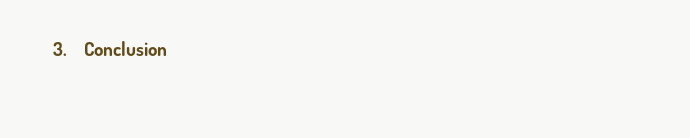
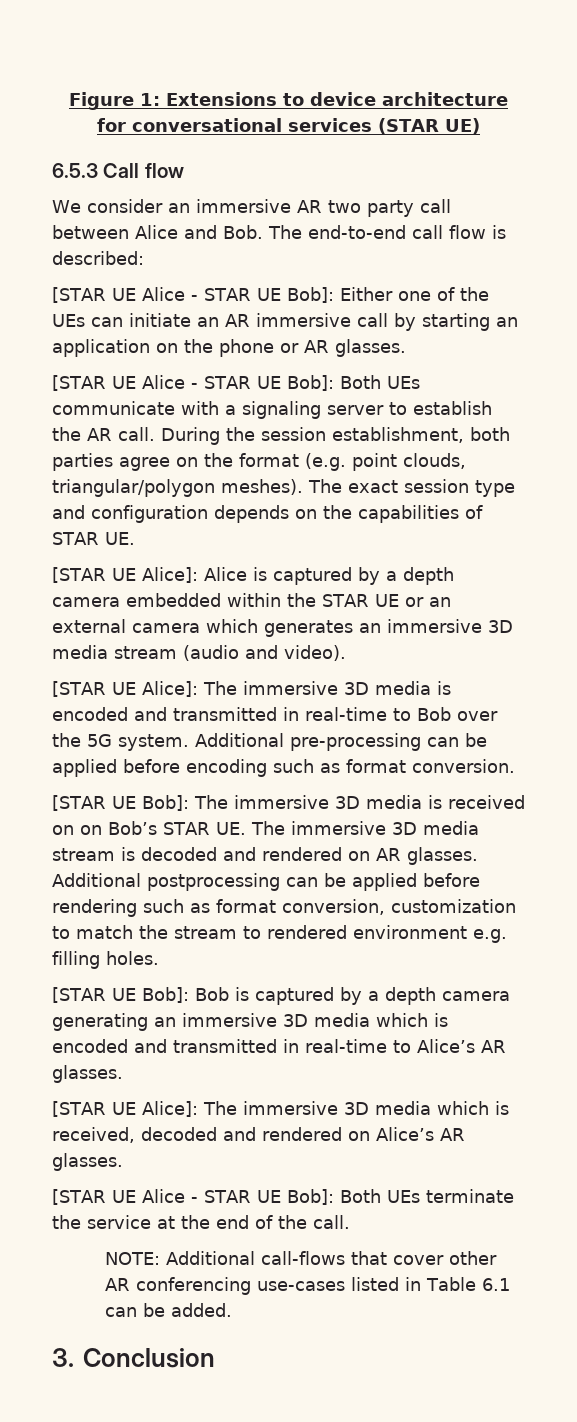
(53, 49) none -> [69,92,508,110] [97,118,480,134] [52,163,184,178] [52,199,451,217] [52,225,506,239] [52,251,144,265] [52,287,489,303] [52,313,518,331] [52,339,406,357] [52,375,420,391] [52,401,492,419] [52,427,510,445] [52,453,466,471] [52,479,515,497] [52,505,483,523] [52,532,135,545] [52,567,454,585] [52,593,451,607] [52,619,513,637] [52,645,346,661] [52,681,451,697] [52,707,498,721] [52,733,487,751] [52,759,515,777] [52,795,525,811] [52,821,479,835] [52,847,478,865] [52,873,480,891] [52,899,516,917] [52,925,507,943] [52,951,159,969] [52,987,510,1005] [52,1013,448,1031] [52,1039,506,1053] [52,1065,123,1083] [52,1101,509,1117] [52,1127,465,1143] [52,1153,123,1171] [52,1189,514,1205] [52,1215,350,1229] [104,1251,497,1265] [104,1277,510,1295] [104,1303,232,1317] Figure 1: Extensions to device architecture for conversational services (STAR UE) // 6.5.3 Call flow // We consider an immersive AR two party call between Alice and Bob. The end-to-end call flow is described: // [STAR UE Alice - STAR UE Bob]: Either one of the UEs can initiate an AR immersive call by starting an application on the phone or AR glasses. // [STAR UE Alice - STAR UE Bob]: Both UEs communicate with a signaling server to establish the AR call. During the session establishment, both parties agree on the format (e.g. point clouds, triangular/polygon meshes). The exact session type and configuration depends on the capabilities of STAR UE. // [STAR UE Alice]: Alice is captured by a depth camera embedded within the STAR UE or an external camera which generates an immersive 3D media stream (audio and video). // [STAR UE Alice]: The immersive 3D media is encoded and transmitted in real-time to Bob over the 5G system. Additional pre-processing can be applied before encoding such as format conversion. // [STAR UE Bob]: The immersive 3D media is received on on Bob’s STAR UE. The immersive 3D media stream is decoded and rendered on AR glasses. Additional postprocessing can be applied before rendering such as format conversion, customization to match the stream to rendered environment e.g. filling holes. // [STAR UE Bob]: Bob is captured by a depth camera generating an immersive 3D media which is encoded and transmitted in real-time to Alice’s AR glasses. // [STAR UE Alice]: The immersive 3D media which is received, decoded and rendered on Alice’s AR glasses. // [STAR UE Alice - STAR UE Bob]: Both UEs terminate the service at the end of the call. // NOTE: Additional call-flows that cover other AR conferencing use-cases listed in Table 6.1 can be added. //

